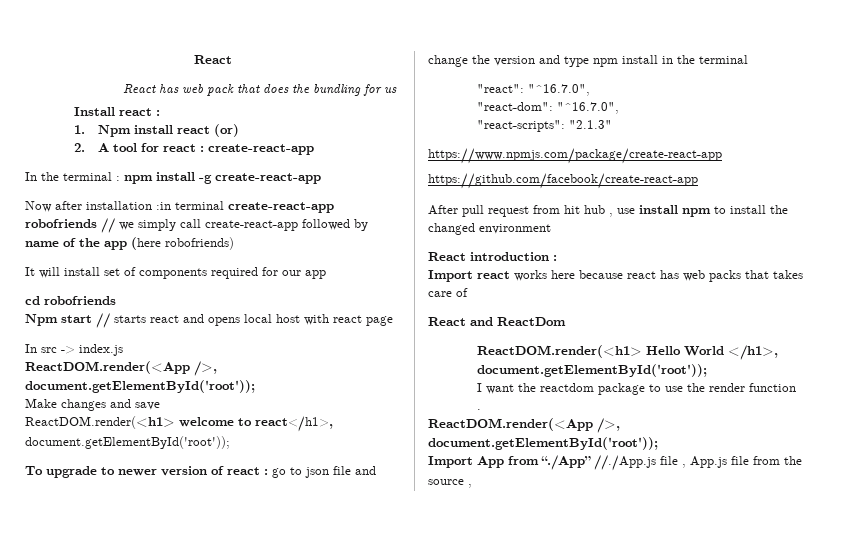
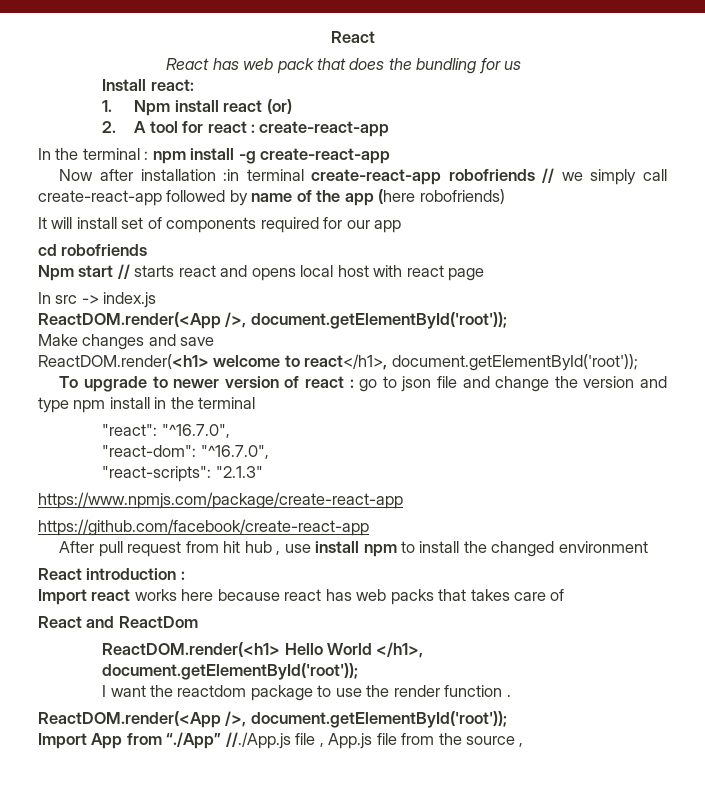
[118,108,160,116] react : -> [150,79,194,91] react:

